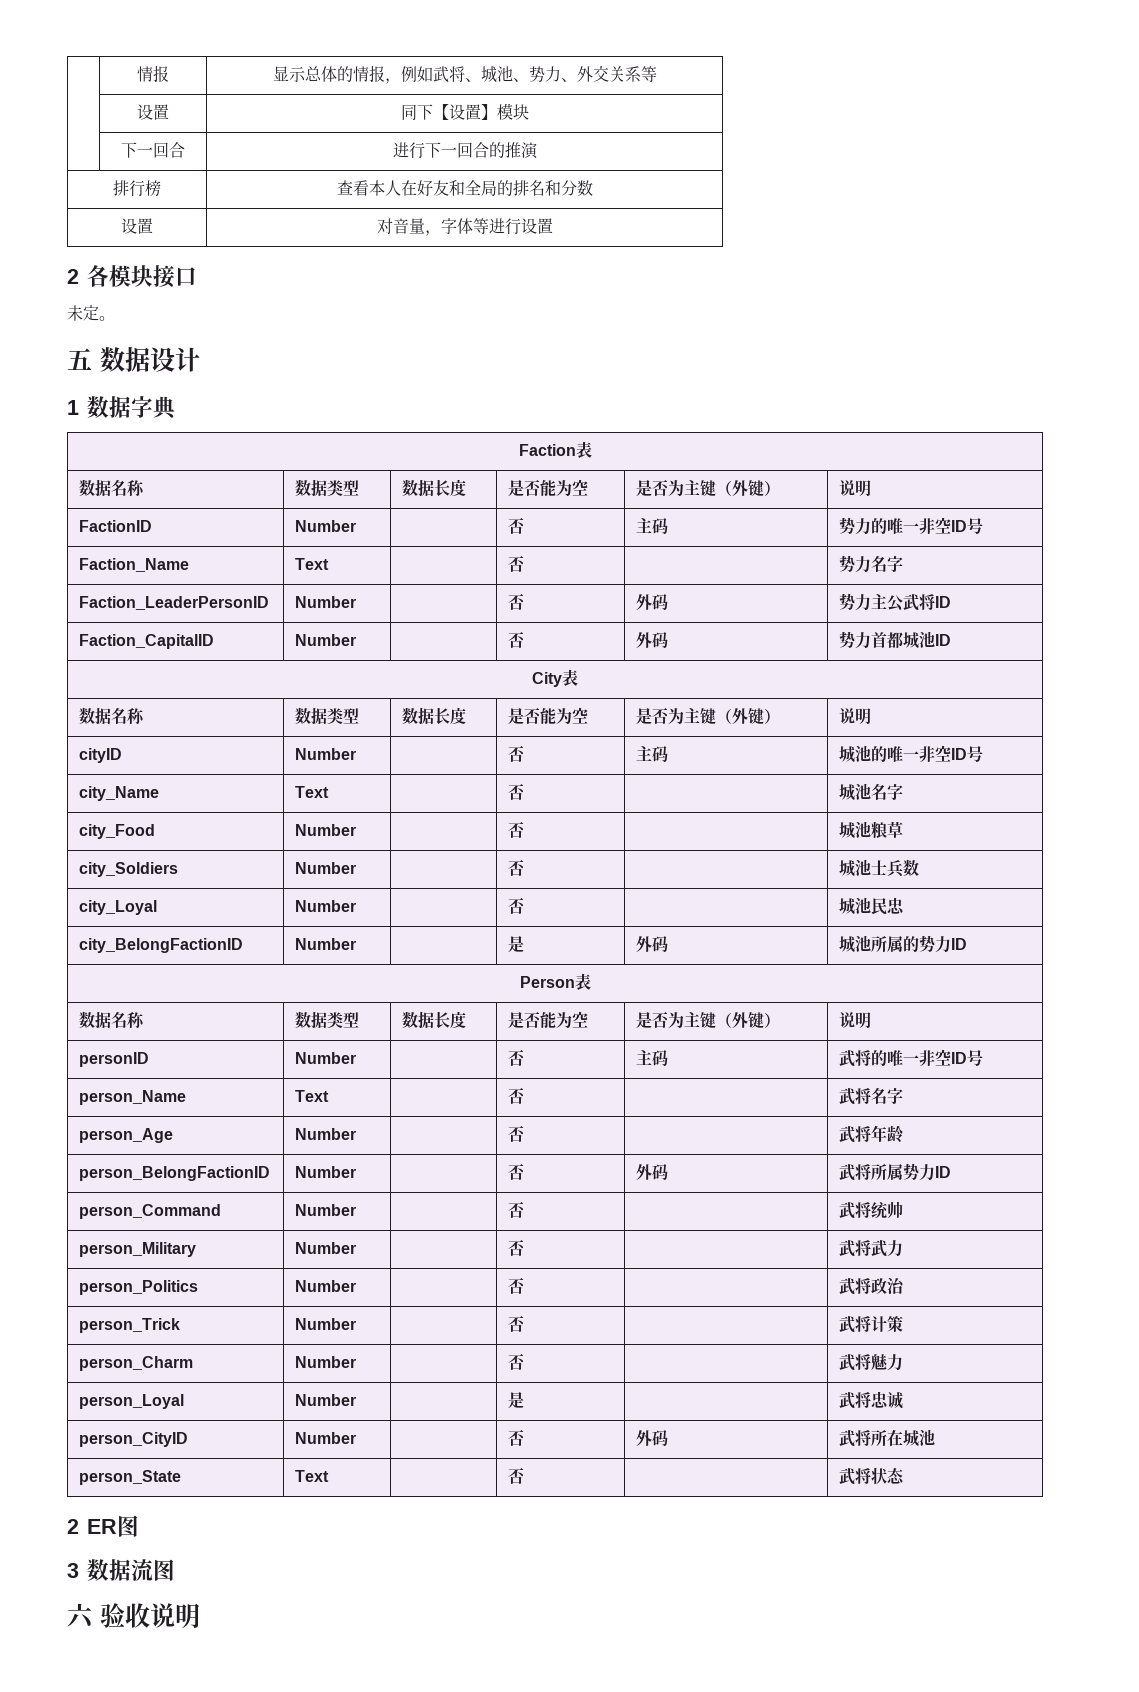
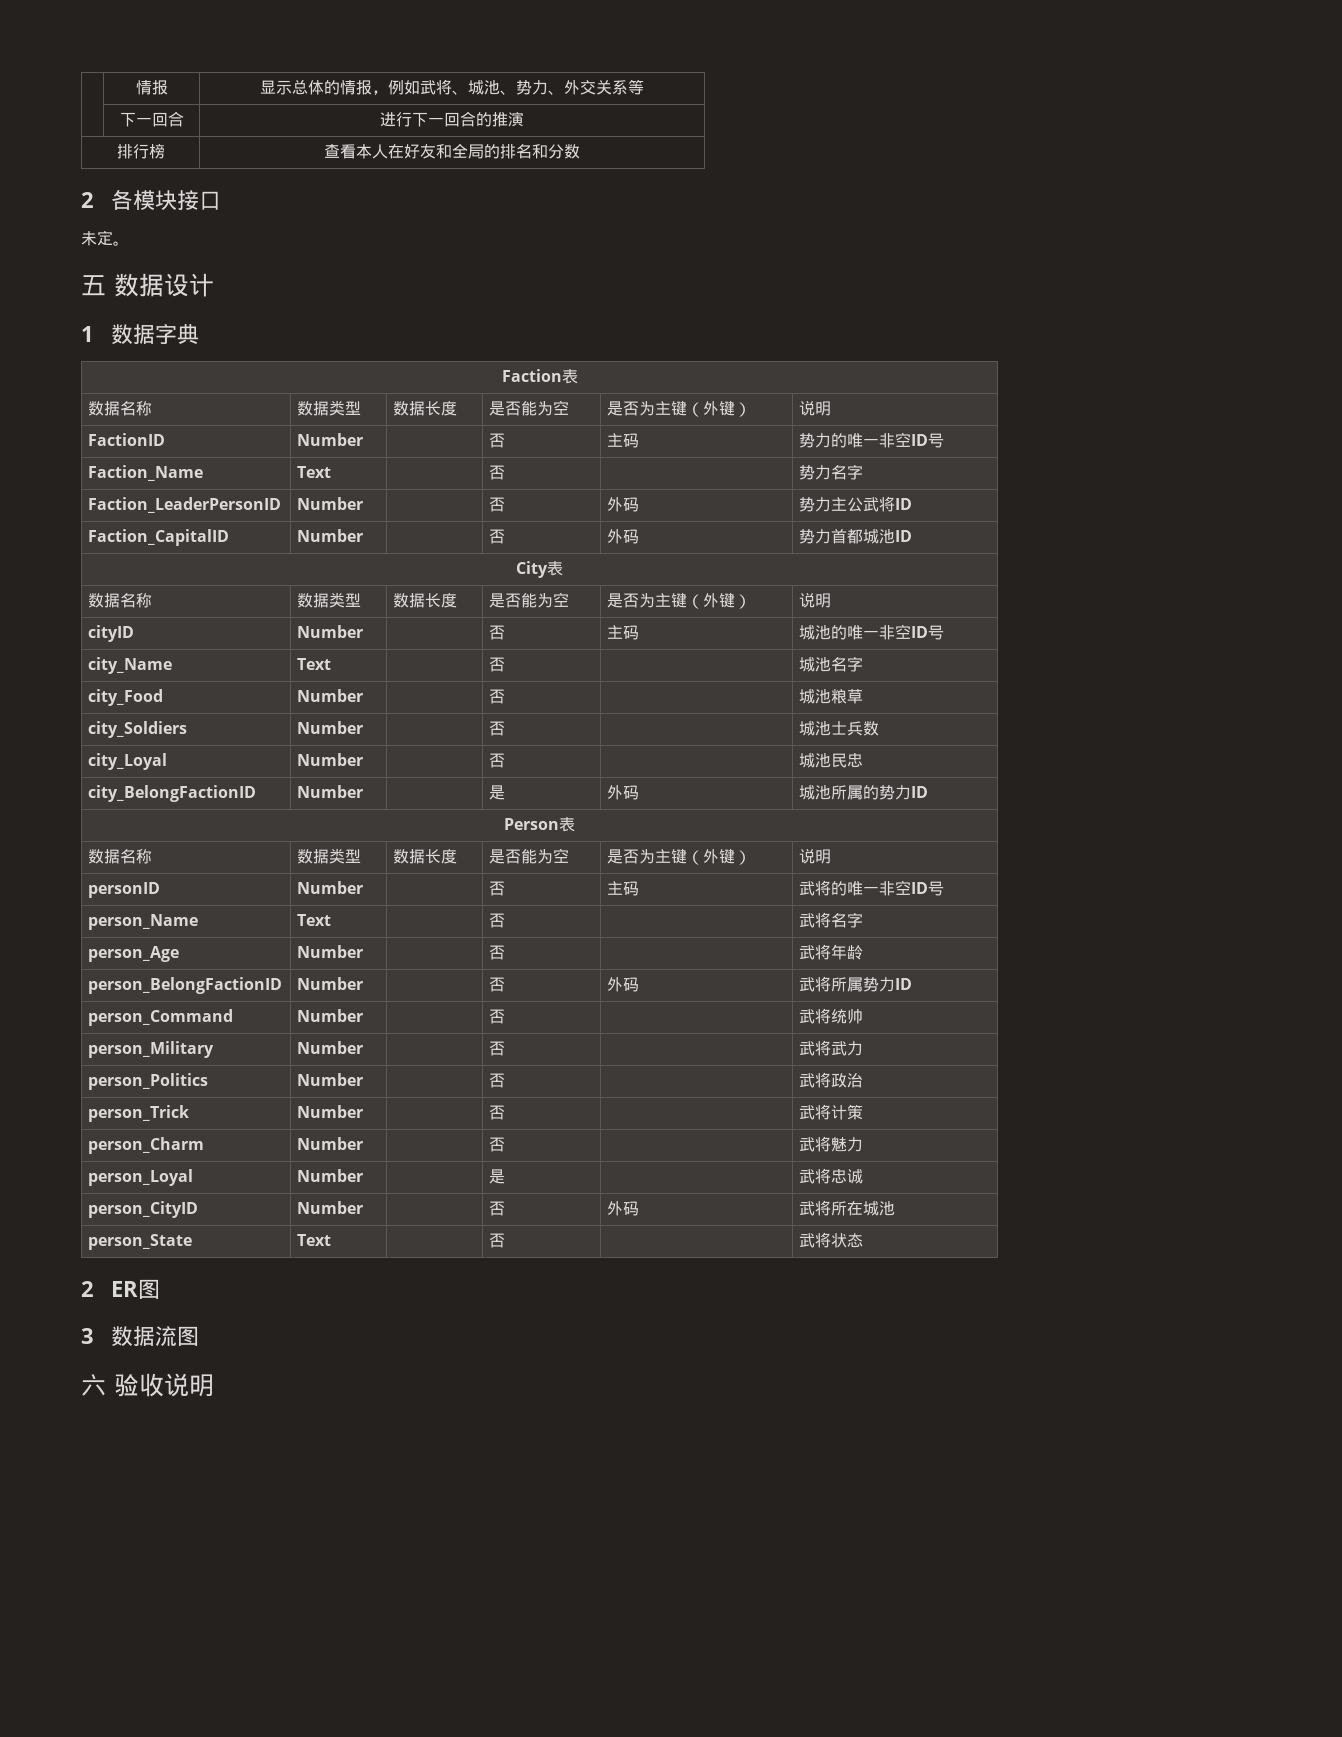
[137,104,169,120] [400,103,529,120] // | 设置 | 同下【设置】模块 -> (644, 87) none
[121,218,153,234] [376,218,553,236] // 设置 | 对音量，字体等进行设置 -> (580, 151) none

